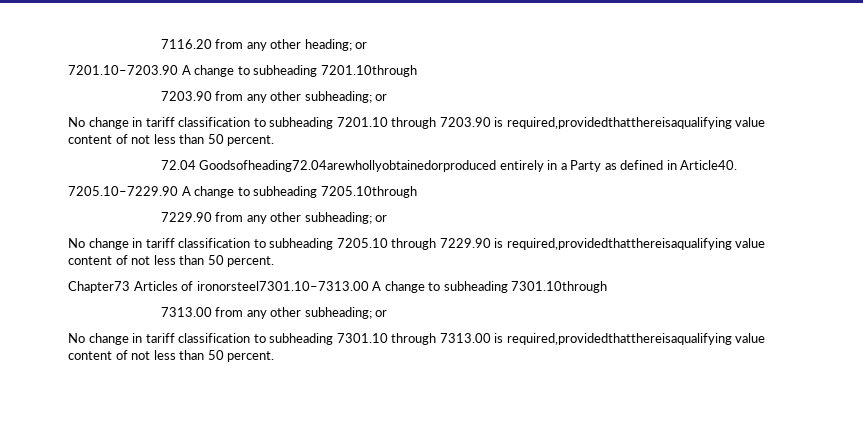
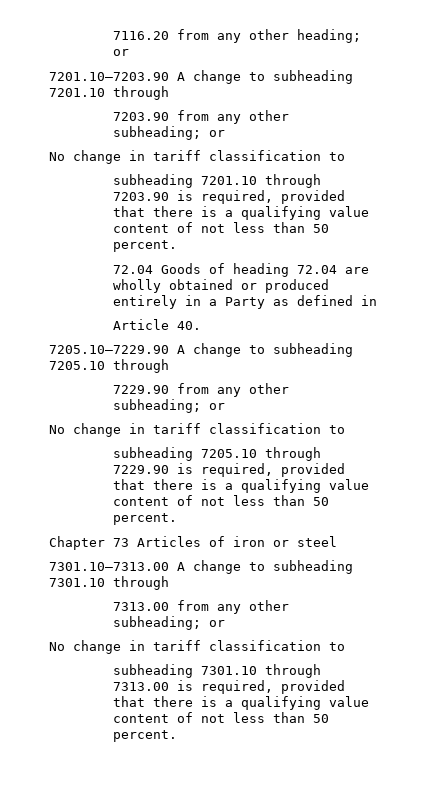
[320,65,417,77] 7201.10through -> [49,86,169,100] 7201.10 through
(266, 122) none -> (345, 156) //
[506,117,732,129] required,providedthatthereisaqualifying -> [201,190,346,204] [113,206,322,220] required, provided that there is a qualifying
[199,160,497,172] Goodsofheading72.04arewhollyobtainedorproduced -> [161,263,370,277] [113,279,330,293] Goods of heading 72.04 are wholly obtained or produced
[680,160,738,170] Article40. -> [113,319,202,330] // Article 40.
[320,186,417,198] 7205.10through -> [49,359,169,373] 7205.10 through
(266, 243) none -> (345, 429) //
[506,238,766,250] [68,255,275,267] [68,281,608,293] required,providedthatthereisaqualifying value content of not less than 50 percent. // Chapter73 Articles of ironorsteel7301.10–7313.00 A change to subheading 7301.10through -> [201,463,346,477] [113,479,370,493] [113,495,330,506] [113,513,178,525] [49,536,337,550] [49,560,353,574] [49,576,169,590] required, provided that there is a qualifying value content of not less than 50 percent. // Chapter 73 Articles of iron or steel // 7301.10–7313.00 A change to subheading 7301.10 through
(266, 338) none -> (345, 646) //
[506,333,732,345] required,providedthatthereisaqualifying -> [201,680,346,694] [113,696,322,710] required, provided that there is a qualifying

